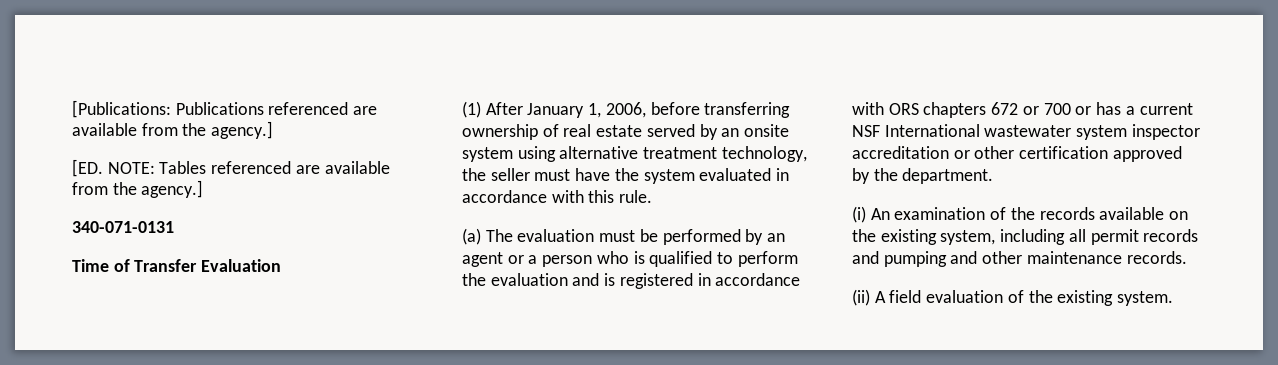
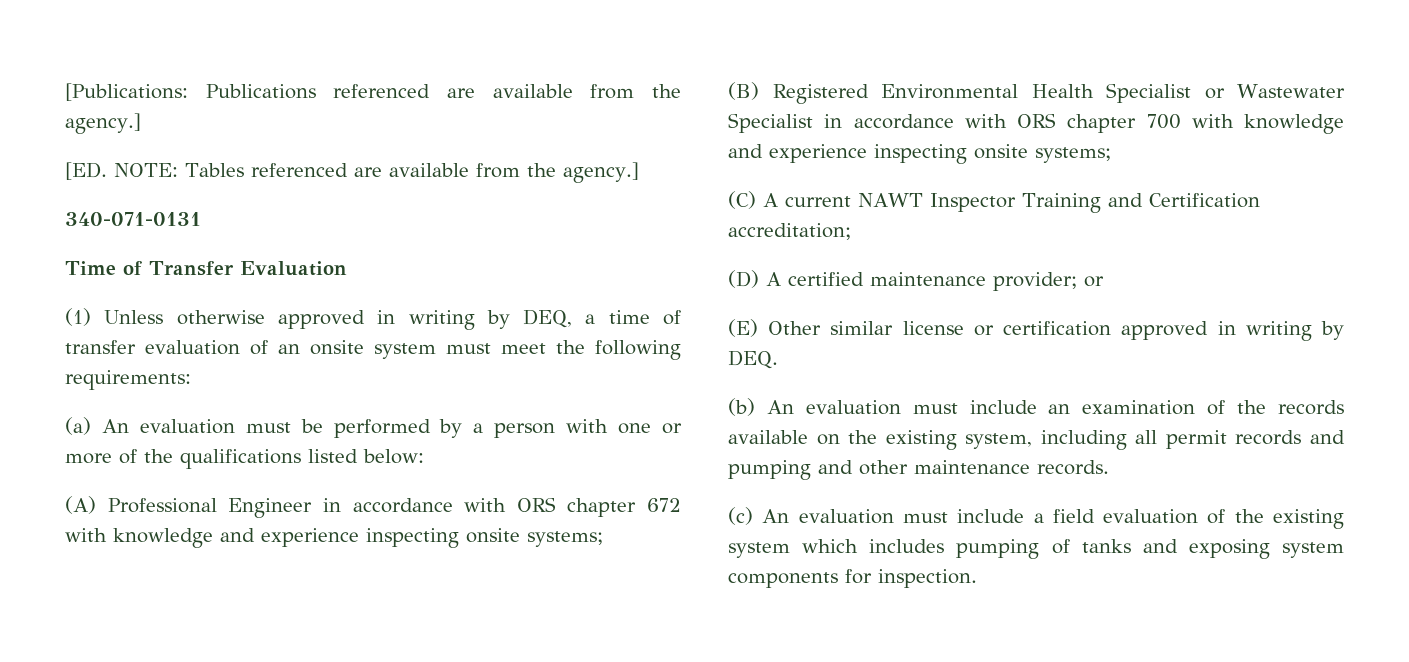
[485,102,791,118] [462,124,790,140] [462,146,807,162] [462,168,790,184] [462,190,653,203] After January 1, 2006, before transferring ownership of real estate served by an onsite system using alternative treatment technology, the seller must have the system evaluated in accordance with this rule. -> [104,309,681,330] [65,340,681,360] [65,370,191,390] Unless otherwise approved in writing by DEQ, a time of transfer evaluation of an onsite system must meet the following requirements:
[485,229,513,242] The -> [101,419,129,433] An
[767,233,786,242] [462,251,798,267] [462,273,801,289] [852,102,1193,118] [852,124,1200,140] [852,146,1182,162] [852,168,994,184] [852,206,890,223] an agent or a person who is qualified to perform the evaluation and is registered in accordance with ORS chapters 672 or 700 or has a current NSF International wastewater system inspector accreditation or other certification approved by the department. // (i) An -> [473,419,682,438] [65,449,424,469] [65,496,681,518] [65,528,603,548] [728,82,1346,104] [728,113,1344,134] [728,144,1111,164] [728,191,1260,213] [728,223,851,240] [728,270,1104,291] [728,319,1344,341] [728,350,778,369] [728,398,1071,416] a person with one or more of the qualifications listed below: // (A) Professional Engineer in accordance with ORS chapter 672 with knowledge and experience inspecting onsite systems; // (B) Registered Environmental Health Specialist or Wastewater Specialist in accordance with ORS chapter 700 with knowledge and experience inspecting onsite systems; // (C) A current NAWT Inspector Training and Certification accreditation; // (D) A certified maintenance provider; or // (E) Other similar license or certification approved in writing by DEQ. // (b) An evaluation must include an
[852,289,886,306] (ii) A -> [728,507,1044,525] (c) An evaluation must include a
[1117,291,1174,306] system. -> [728,539,1344,559] [728,569,977,588] system which includes pumping of tanks and exposing system components for inspection.

